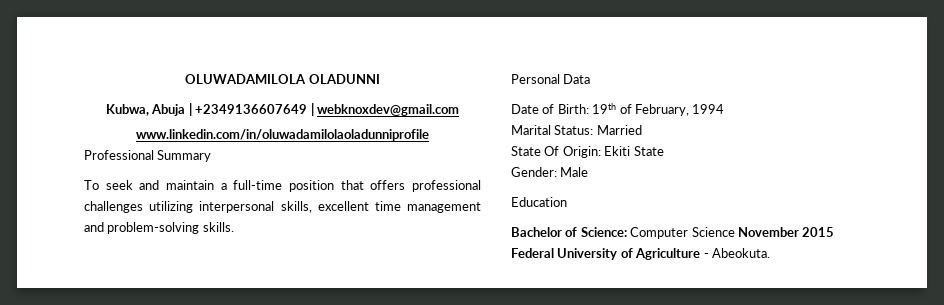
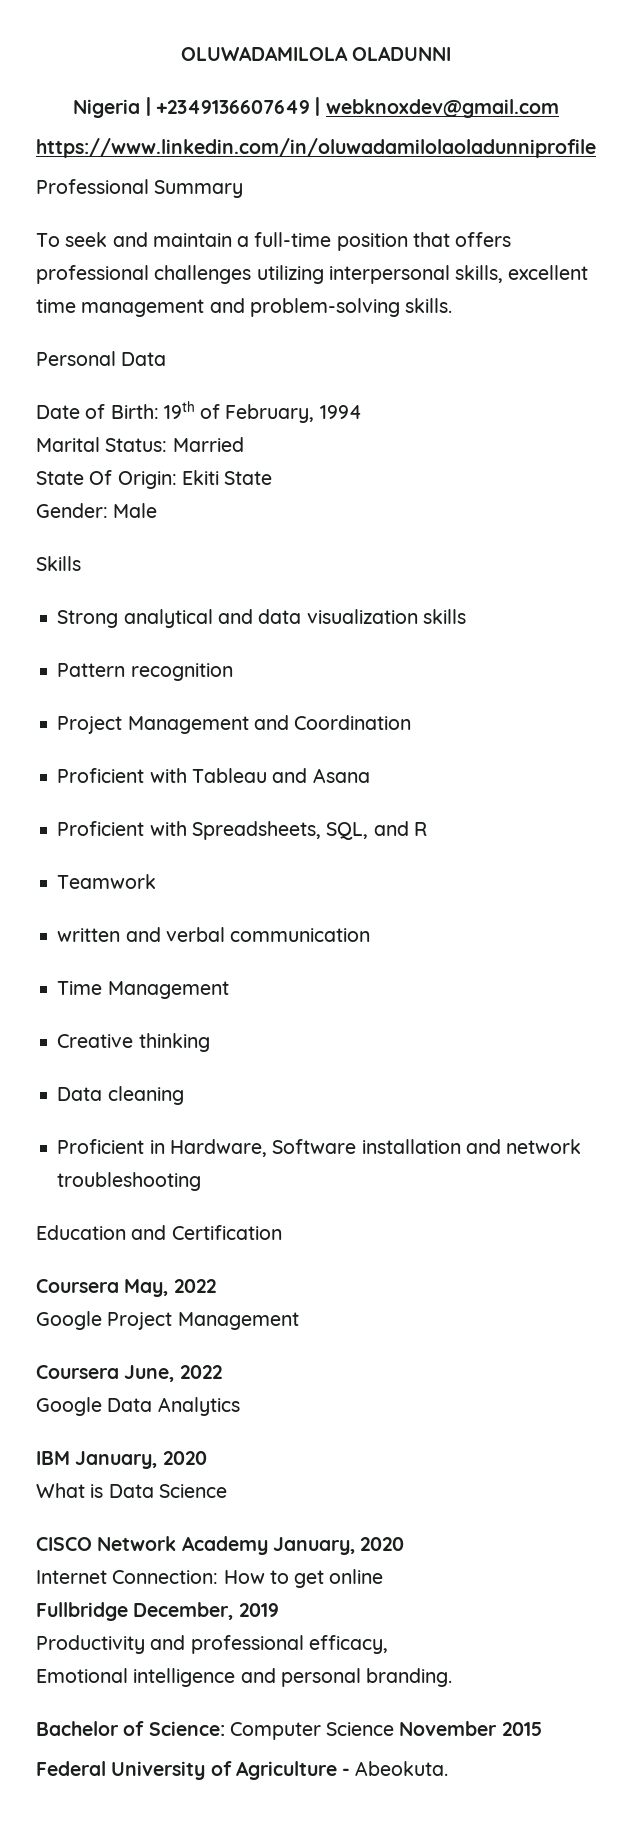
[106,104,186,116] Kubwa, Abuja -> [73,99,141,118] Nigeria
[136,129,429,141] www.linkedin.com/in/oluwadamilolaoladunniprofile -> [36,138,596,158] https://www.linkedin.com/in/oluwadamilolaoladunniprofile
[511,197,567,207] Education -> [36,556,81,571] [57,609,466,628] [57,663,233,681] [57,715,412,734] [57,768,370,783] [57,821,427,840] [57,874,157,889] [57,927,371,942] [57,981,229,999] [57,1033,210,1052] [57,1086,184,1105] [57,1139,582,1157] [57,1172,202,1191] [36,1225,282,1240] [36,1279,216,1297] [36,1311,299,1330] [36,1365,222,1382] [36,1397,240,1416] [36,1451,207,1469] [36,1483,227,1498] [36,1536,405,1555] [36,1569,384,1588] [36,1602,279,1621] [36,1635,388,1654] [36,1668,453,1687] Skills // Strong analytical and data visualization skills // Pattern recognition // Project Management and Coordination // Proficient with Tableau and Asana // Proficient with Spreadsheets, SQL, and R // Teamwork // written and verbal communication // Time Management // Creative thinking // Data cleaning // Proficient in Hardware, Software installation and network troubleshooting // Education and Certification // Coursera May, 2022 // Google Project Management // Coursera June, 2022 // Google Data Analytics // IBM January, 2020 // What is Data Science // CISCO Network Academy January, 2020 // Internet Connection: How to get online // Fullbridge December, 2019 // Productivity and professional efficacy, // Emotional intelligence and personal branding.

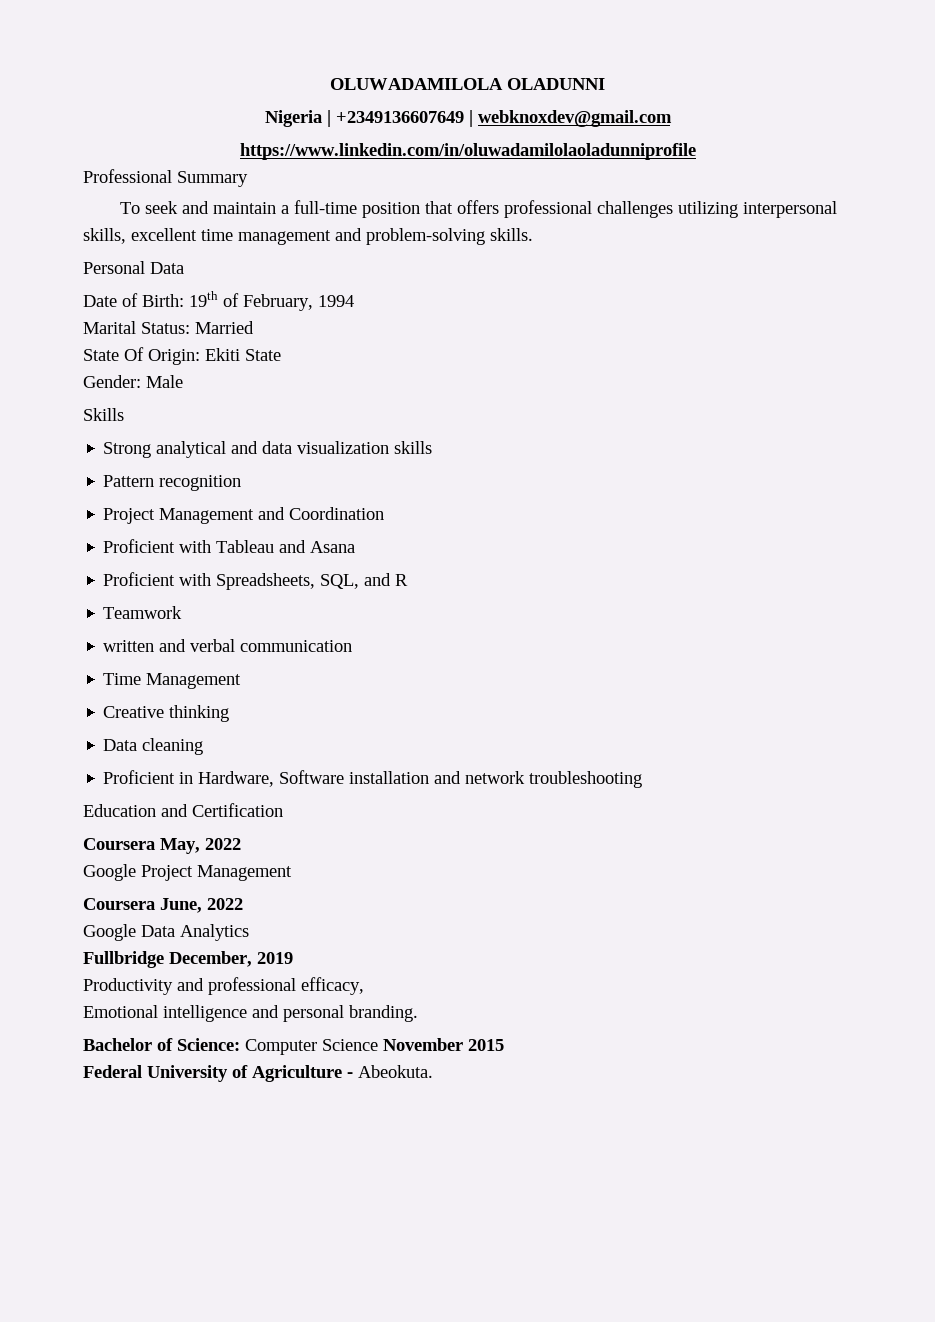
[36,1451,207,1469] [36,1483,227,1498] [36,1536,405,1555] [36,1569,384,1588] // IBM January, 2020 // What is Data Science // CISCO Network Academy January, 2020 // Internet Connection: How to get online -> (249, 932) none

